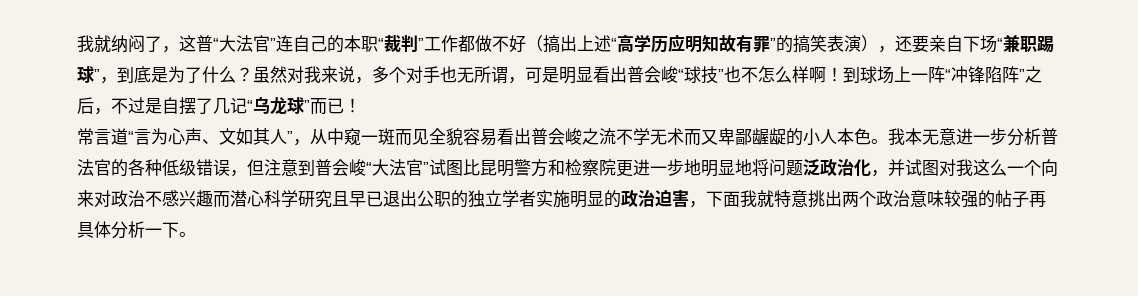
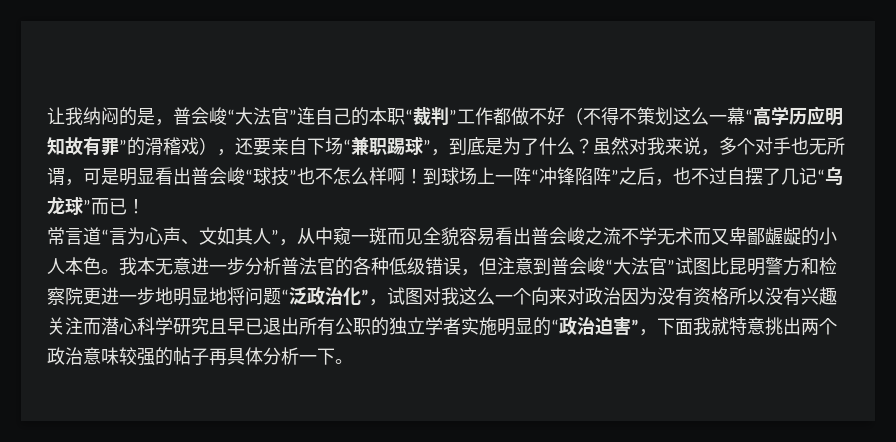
[77,35,213,53] 我就纳闷了，这普 -> [47,107,227,126] 让我纳闷的是，普会峻
[543,35,611,53] 搞出上述 -> [583,107,745,125] 不得不策划这么一幕
[793,35,861,53] 搞笑表演 -> [145,137,199,155] 滑稽戏
[111,97,162,114] 不过是 -> [673,167,727,185] 也不过
(803, 168) none -> [281,289,289,303] “
[871,159,905,177] ，并 -> [361,289,387,306] ”，
[145,190,213,207] 不感兴趣 -> [621,287,837,306] [47,317,83,335] 因为没有资格所以没有兴趣关注
(417, 198) none -> [299,317,335,336] 所有
(621, 199) none -> [551,319,559,333] “
(689, 198) none -> [631,319,639,333] ”

